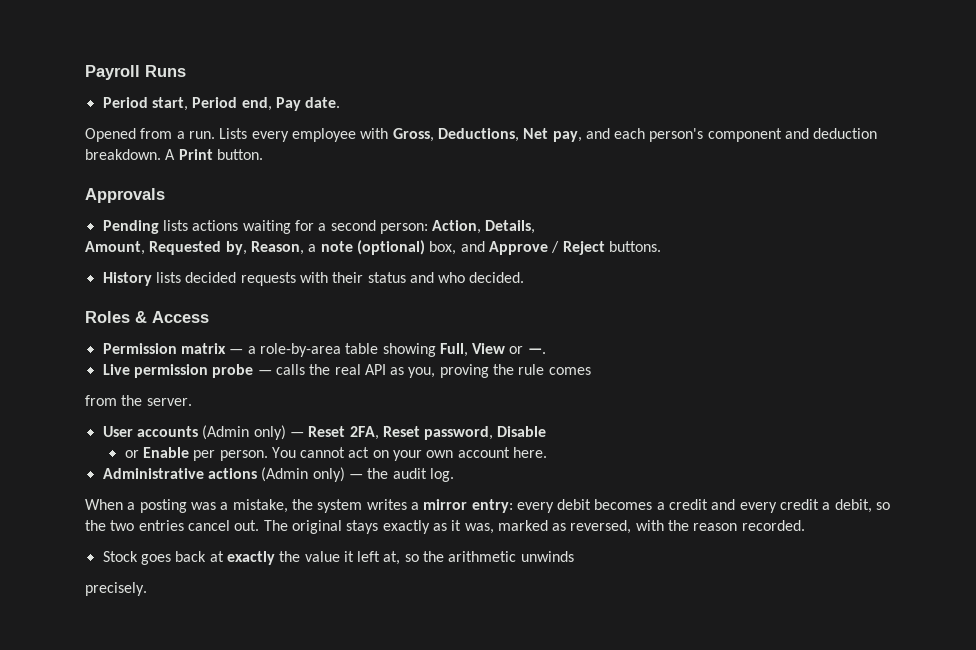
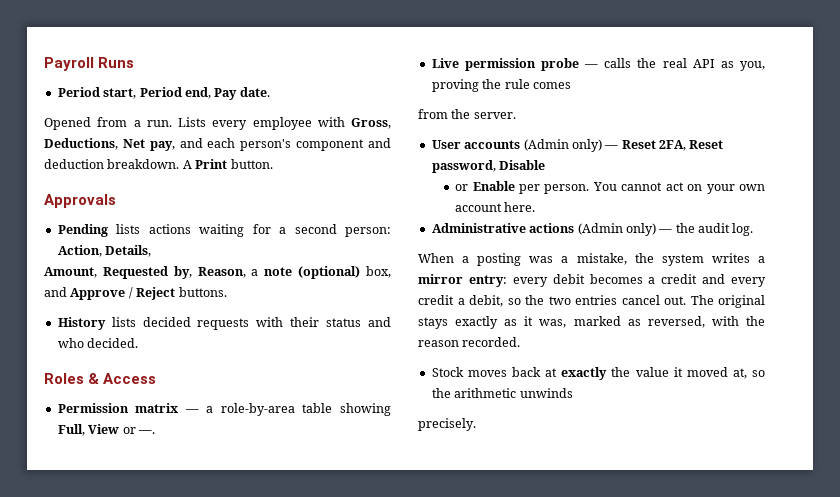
[140,554,171,565] goes -> [467,370,507,377] moves
[357,551,381,562] left -> [686,367,728,377] moved

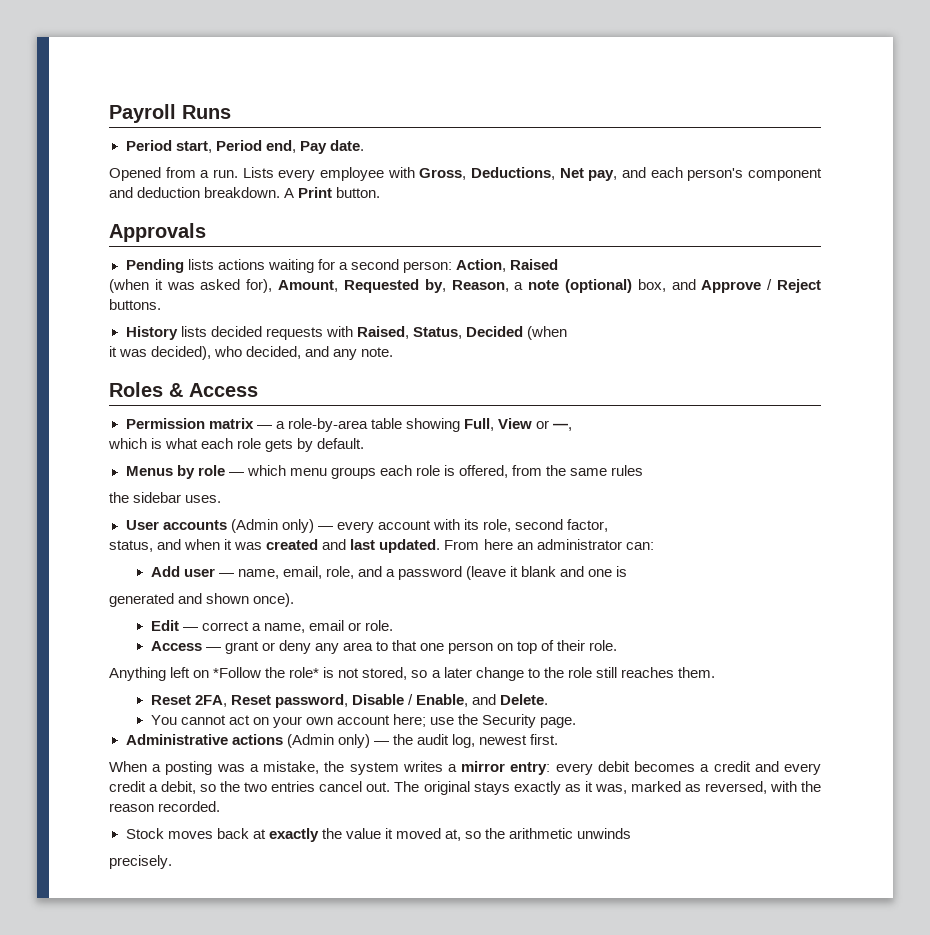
[105,245,152,257] Details, // -> [509,259,558,270] [109,279,273,293] Raised // (when it was asked for),
[290,317,391,327] [57,338,139,348] their status and who decided. -> [356,326,567,340] [109,346,394,360] Raised, Status, Decided (when // it was decided), who decided, and any note.
[137,430,155,434] [431,58,765,71] [431,79,571,92] [418,109,516,119] —. // Live permission probe — calls the real API as you, proving the rule comes // from the server. -> [553,423,573,431] [108,438,365,452] [125,465,644,479] [109,492,222,503] —, // which is what each role gets by default. // Menus by role — which menu groups each role is offered, from the same rules // the sidebar uses.
(619, 147) none -> [336,519,609,533] [109,539,654,553] [150,566,628,580] [109,593,295,607] [150,620,394,633] [150,640,618,654] [109,667,715,681] every account with its role, second factor, // status, and when it was created and last updated. From here an administrator can: // Add user — name, email, role, and a password (leave it blank and one is // generated and shown once). // Edit — correct a name, email or role. // Access — grant or deny any area to that one person on top of their role. // Anything left on *Follow the role* is not stored, so a later change to the role still reaches them. //
[455,181,590,194] // or Enable per person. -> [407,694,549,707] / Enable, and Delete. //
[504,202,536,212] here. -> [393,714,577,728] here; use the Security page.
[732,223,754,236] log. -> [451,734,558,748] log, newest first.

